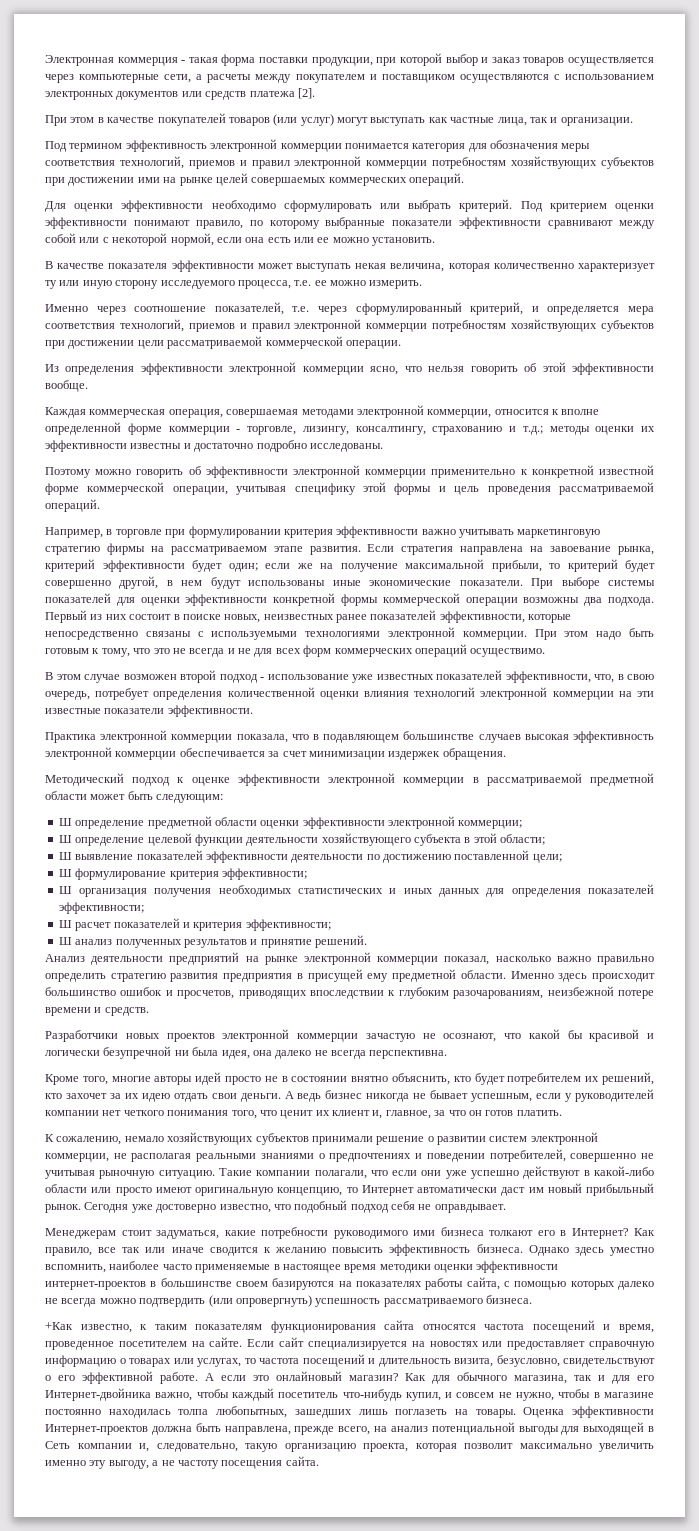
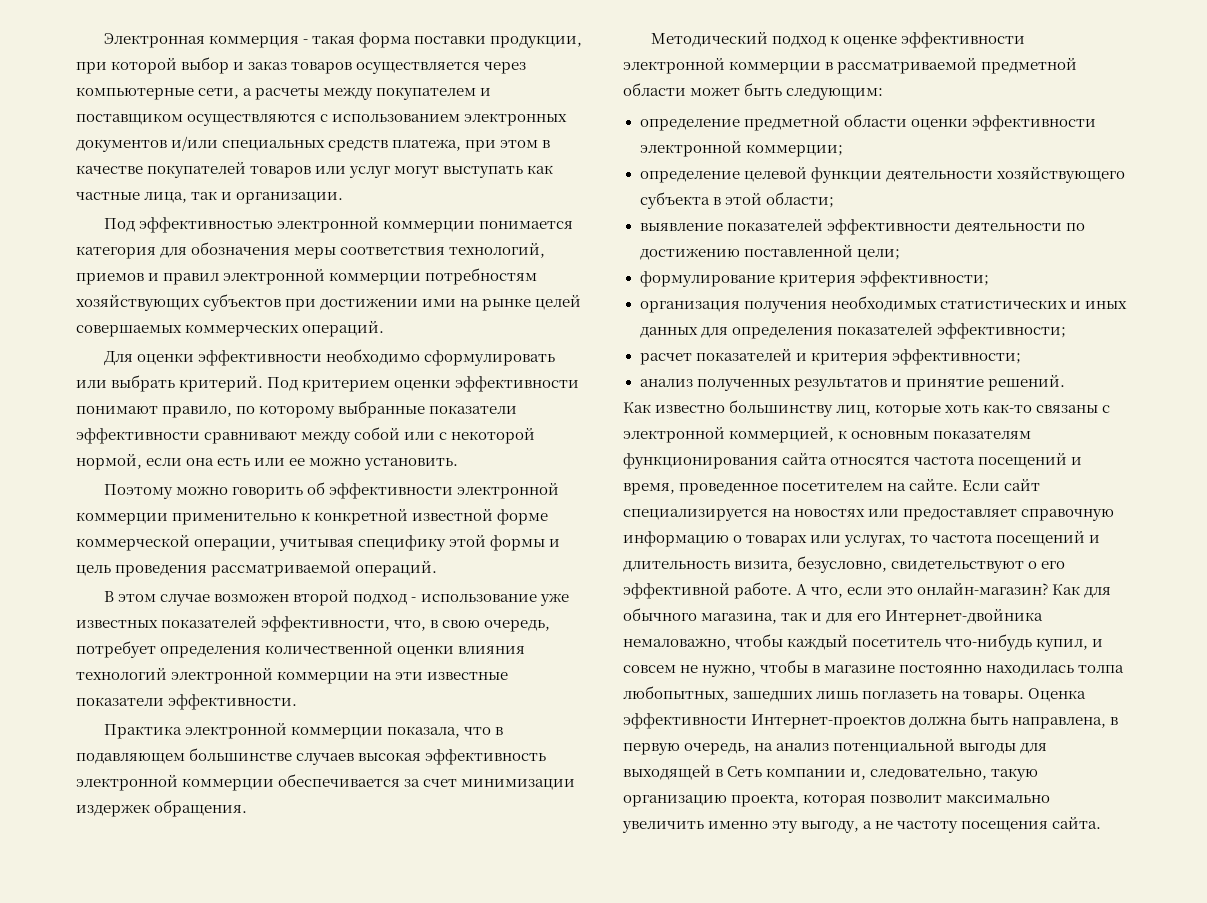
[181,88,315,100] [45,115,67,126] или средств платежа [2]. // При -> [171,136,497,152] и/или специальных средств платежа, при
[273,114,334,126] (или услуг) -> [315,166,391,178] или услуг
[69,140,207,152] термином эффективность -> [139,217,274,233] эффективностью
[45,260,655,272] [45,280,423,289] [45,302,655,315] [45,319,655,332] [45,336,401,349] [45,362,654,375] [45,380,88,392] [45,405,600,418] [45,422,655,435] [45,440,383,452] // В качестве показателя эффективности может выступать некая величина, которая количественно характеризует ту или иную сторону исследуемого процесса, т.е. ее можно измерить. // Именно через соотношение показателей, т.е. через сформулированный критерий, и определяется мера соответствия технологий, приемов и правил электронной коммерции потребностям хозяйствующих субъектов при достижении цели рассматриваемой коммерческой операции. // Из определения эффективности электронной коммерции ясно, что нельзя говорить об этой эффективности вообще. // Каждая коммерческая операция, совершаемая методами электронной коммерции, относится к вполне определенной форме коммерции - торговле, лизингу, консалтингу, страхованию и т.д.; методы оценки их эффективности известны и достаточно подробно исследованы. -> (459, 464) none
[45,526,601,538] [45,543,655,555] [45,559,655,572] [45,576,655,589] [45,593,654,606] [45,610,572,623] [45,627,654,640] [45,644,546,657] // Например, в торговле при формулировании критерия эффективности важно учитывать маркетинговую стратегию фирмы на рассматриваемом этапе развития. Если стратегия направлена на завоевание рынка, критерий эффективности будет один; если же на получение максимальной прибыли, то критерий будет совершенно другой, в нем будут использованы иные экономические показатели. При выборе системы показателей для оценки эффективности конкретной формы коммерческой операции возможны два подхода. Первый из них состоит в поиске новых, неизвестных ранее показателей эффективности, которые непосредственно связаны с используемыми технологиями электронной коммерции. При этом надо быть готовым к тому, что это не всегда и не для всех форм коммерческих операций осуществимо. -> (438, 568) none
[58,818,72,826] Ш -> (884, 94) none
[58,835,72,843] Ш -> (843, 150) none
[58,852,72,860] Ш -> (834, 200) none
[58,869,72,877] Ш -> (900, 254) none
[58,886,72,894] Ш -> (989, 279) none
[58,920,72,928] Ш -> (1066, 331) none
[58,937,72,945] Ш -> (1021, 357) none
[45,952,654,965] [45,969,656,982] [45,986,654,999] [45,1007,149,1016] [45,1029,654,1042] [45,1046,448,1059] [45,1072,654,1085] [45,1089,654,1102] [45,1110,562,1119] [45,1132,598,1145] [45,1149,655,1162] [45,1166,654,1179] [45,1183,654,1196] [45,1200,506,1213] [45,1227,655,1239] [45,1244,654,1256] [45,1261,559,1273] [45,1277,654,1290] [45,1295,532,1307] [45,1322,187,1333] Анализ деятельности предприятий на рынке электронной коммерции показал, насколько важно правильно определить стратегию развития предприятия в присущей ему предметной области. Именно здесь происходит большинство ошибок и просчетов, приводящих впоследствии к глубоким разочарованиям, неизбежной потере времени и средств. // Разработчики новых проектов электронной коммерции зачастую не осознают, что какой бы красивой и логически безупречной ни была идея, она далеко не всегда перспективна. // Кроме того, многие авторы идей просто не в состоянии внятно объяснить, кто будет потребителем их решений, кто захочет за их идею отдать свои деньги. А ведь бизнес никогда не бывает успешным, если у руководителей компании нет четкого понимания того, что ценит их клиент и, главное, за что он готов платить. // К сожалению, немало хозяйствующих субъектов принимали решение о развитии систем электронной коммерции, не располагая реальными знаниями о предпочтениях и поведении потребителей, совершенно не учитывая рыночную ситуацию. Такие компании полагали, что если они уже успешно действуют в какой-либо области или просто имеют оригинальную концепцию, то Интернет автоматически даст им новый прибыльный рынок. Сегодня уже достоверно известно, что подобный подход себя не оправдывает. // Менеджерам стоит задуматься, какие потребности руководимого ими бизнеса толкают его в Интернет? Как правило, все так или иначе сводится к желанию повысить эффективность бизнеса. Однако здесь уместно вспомнить, наиболее часто применяемые в настоящее время методики оценки эффективности интернет-проектов в большинстве своем базируются на показателях работы сайта, с помощью которых далеко не всегда можно подтвердить (или опровергнуть) успешность рассматриваемого бизнеса. // +Как известно, к таким -> [623,400,1111,417] [623,426,930,443] Как известно большинству лиц, которые хоть как-то связаны с электронной коммерцией, к основным
(214, 1377) none -> [811,587,844,598] что,
[275,1371,399,1381] онлайновый магазин? -> [917,582,1049,595] онлайн-магазин?
[155,1392,193,1401] важно, -> [623,638,731,650] немаловажно,
[294,1426,371,1435] прежде всего, -> [1110,717,1119,725] [623,743,751,755] в первую очередь,

